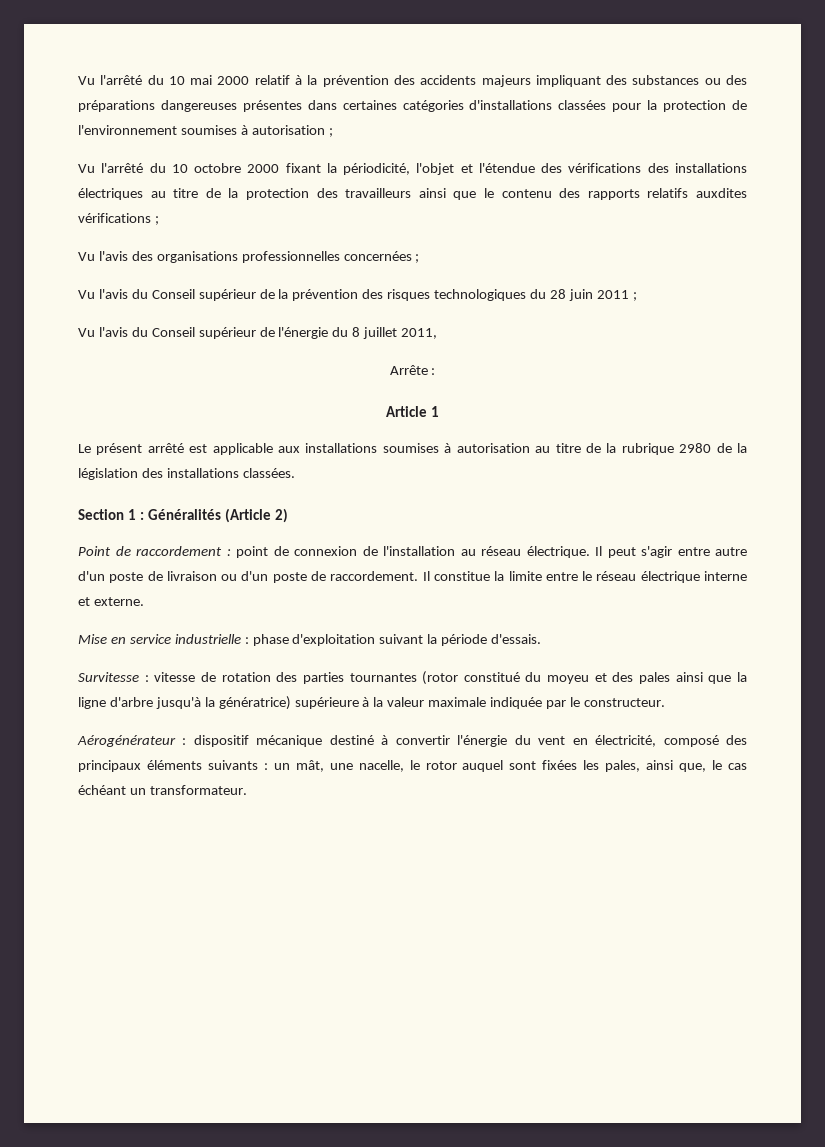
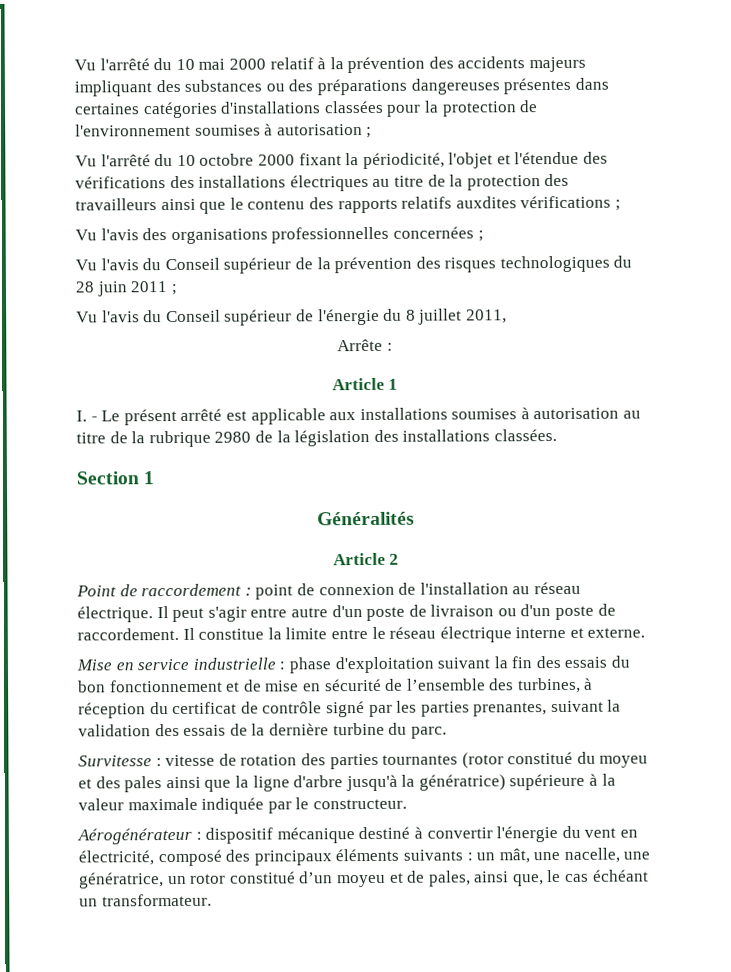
(439, 411) none -> [76,410,98,422] I. -
[140,512,145,520] : -> (155, 478) //
[225,508,289,523] (Article 2) -> [332,552,400,566] // Article 2
[441,634,542,646] période d'essais. -> [511,655,631,669] [78,677,594,694] [78,699,622,719] [78,722,447,739] fin des essais du bon fonctionnement et de mise en sécurité de l’ensemble des turbines, à réception du certificat de contrôle signé par les parties prenantes, suivant la validation des essais de la dernière turbine du parc.
[409,760,600,772] le rotor auquel sont fixées les -> [623,851,651,860] [79,870,426,889] une génératrice, un rotor constitué d’un moyeu et de

